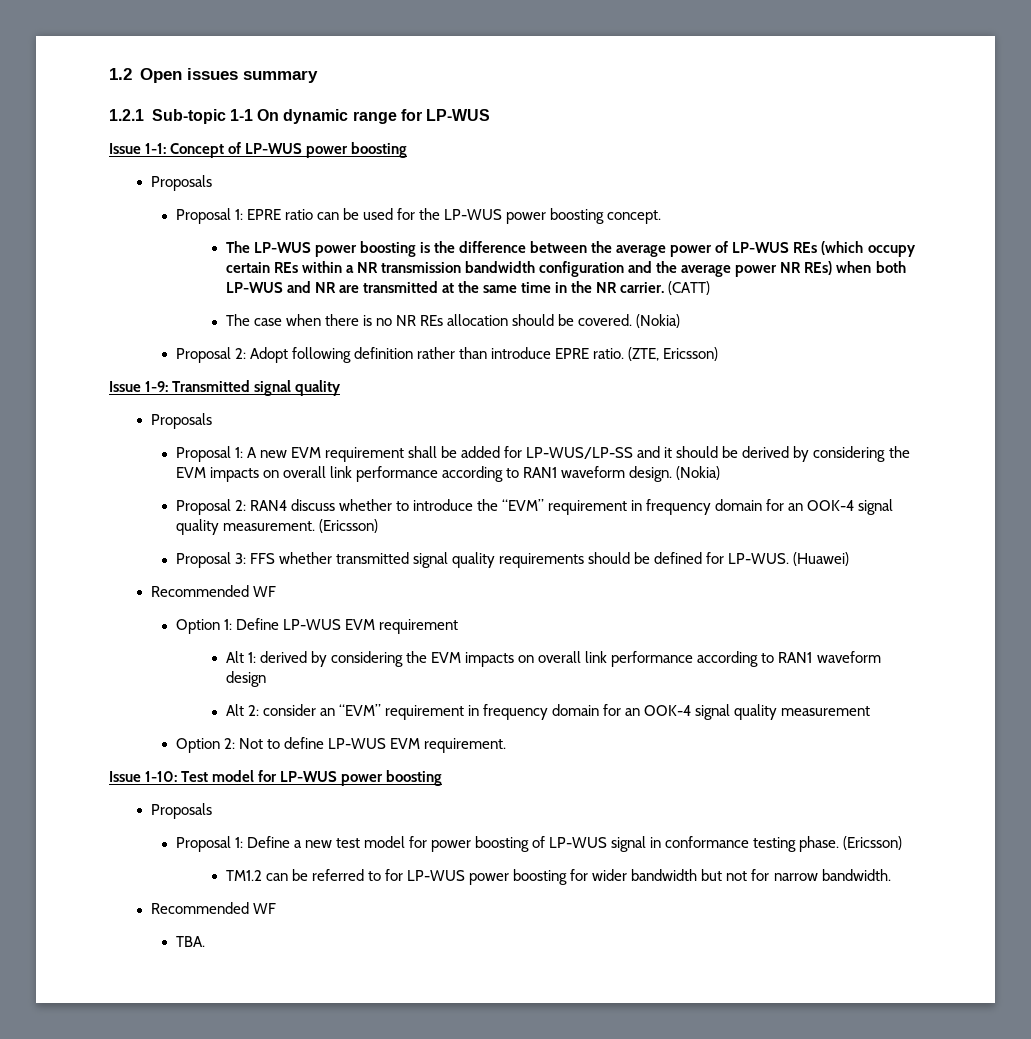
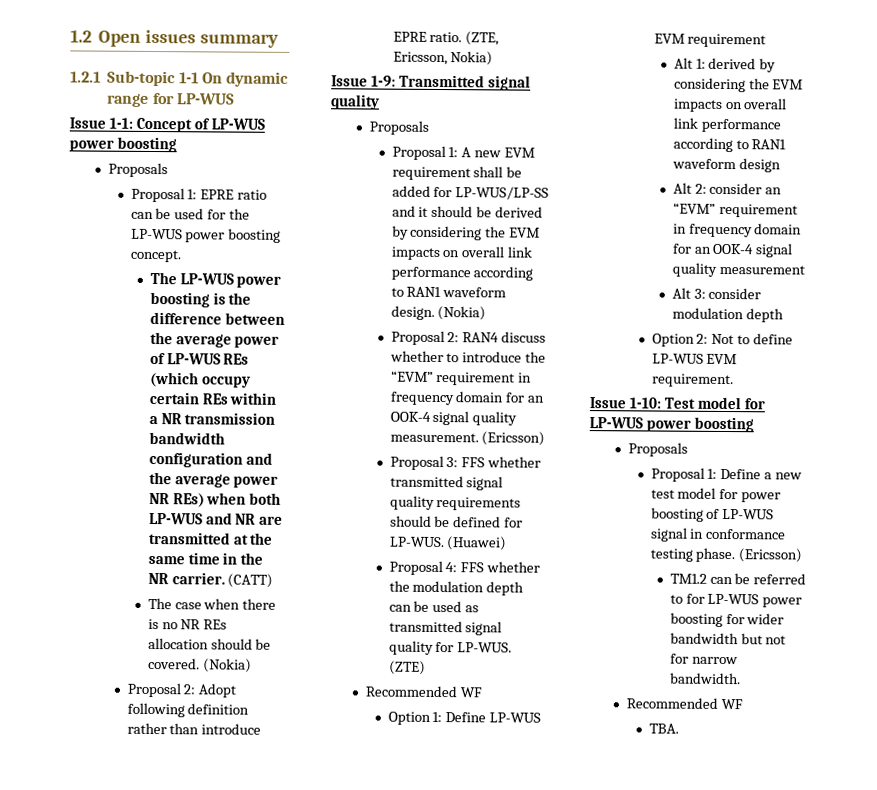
[663,347,719,361] Ericsson) -> [392,51,494,66] Ericsson, Nokia)
(850, 559) none -> [388,560,541,576] [388,580,525,596] [388,600,480,613] [388,620,503,636] [388,640,513,655] [388,660,426,675] // Proposal 4: FFS whether the modulation depth can be used as transmitted signal quality for LP-WUS. (ZTE)
(871, 711) none -> [671,287,762,300] [671,307,784,323] // Alt 3: consider modulation depth

